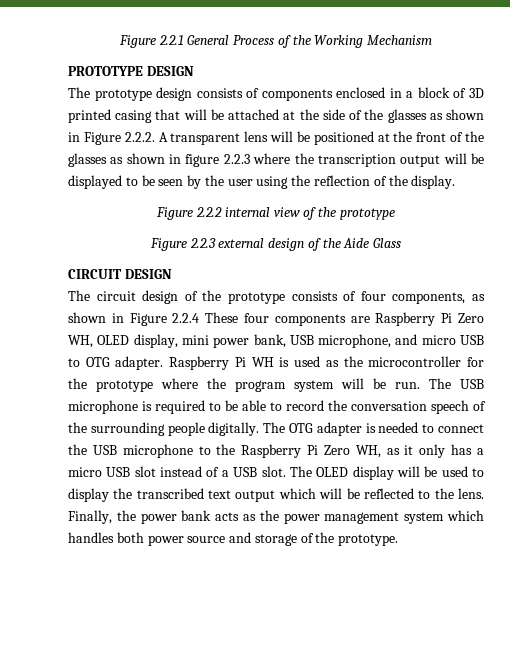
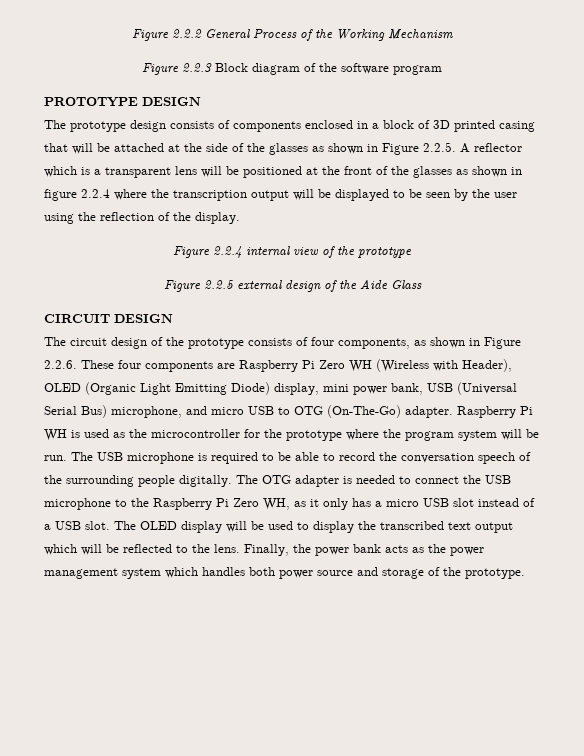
[118,35,184,48] Figure 2.2.1 -> [131,29,202,41] Figure 2.2.2
(433, 40) none -> [142,63,442,75] // Figure 2.2.3 Block diagram of the software program
[124,132,168,142] 2.2.2. A -> [423,142,522,153] [44,166,101,177] 2.2.5. A reflector which is a
[223,154,250,164] 2.2.3 -> [81,189,110,198] 2.2.4
[195,207,222,217] 2.2.2 -> [213,246,242,258] 2.2.4
[189,238,216,248] 2.2.3 -> [203,280,234,289] 2.2.5
[172,313,200,323] 2.2.4 -> [44,360,77,369] 2.2.6.
[68,335,130,348] WH, OLED -> [349,359,512,372] [44,382,270,395] WH (Wireless with Header), OLED (Organic Light Emitting Diode)
(314, 340) none -> [457,382,517,395] [44,405,107,418] (Universal Serial Bus)
(110, 362) none -> [327,405,401,418] (On-The-Go)

